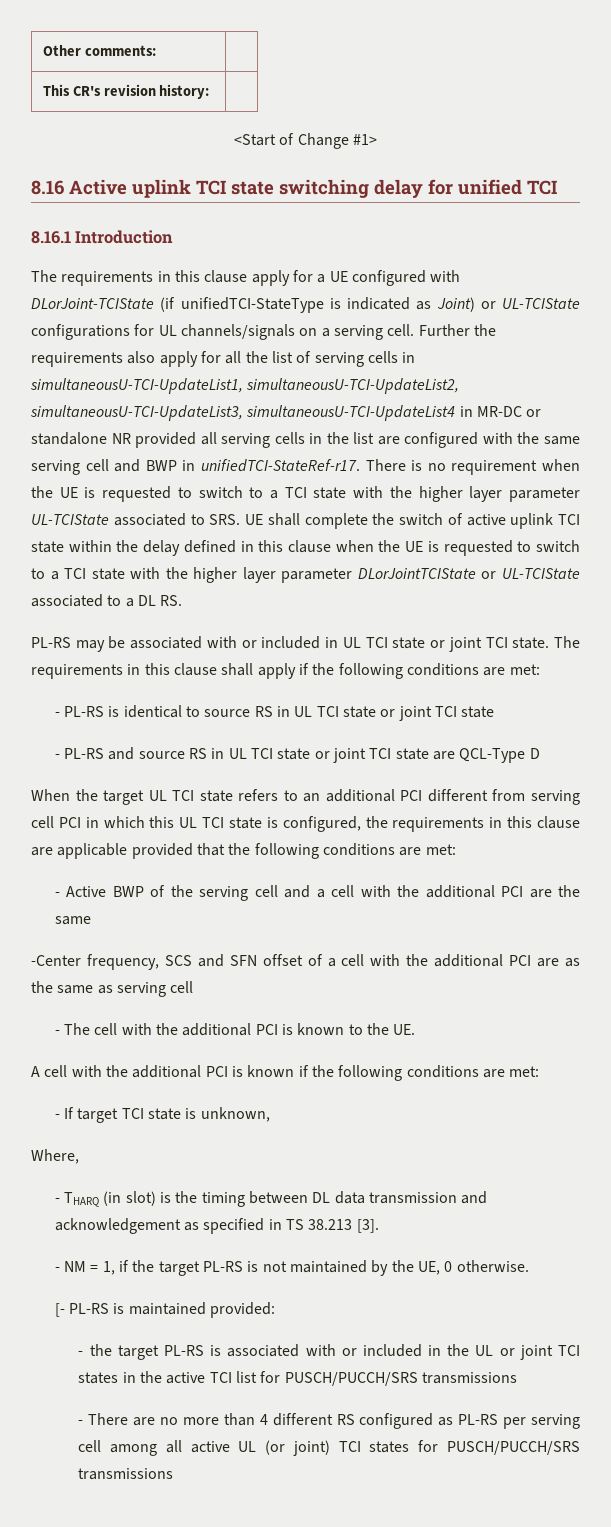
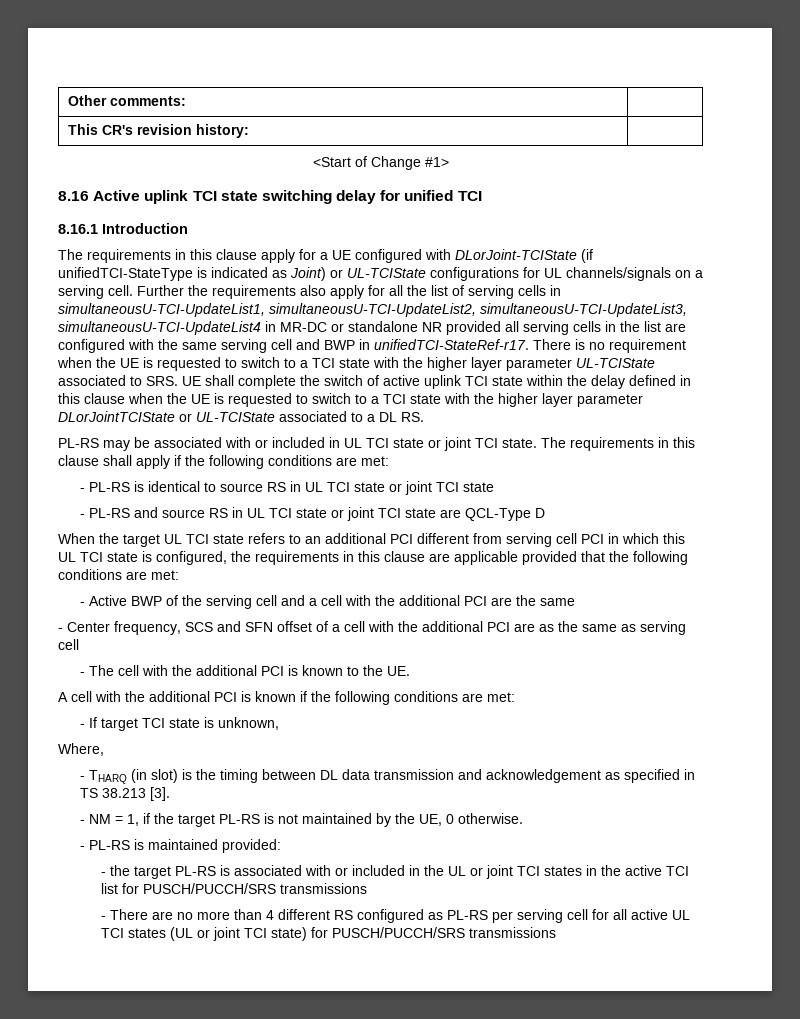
[31,955,81,966] -Center -> [58,622,110,632] - Center
[54,1303,65,1317] [- -> [79,846,85,850] -
[110,1444,158,1456] among -> [592,909,610,920] for
[265,1440,410,1456] (or joint) TCI states -> [101,927,308,941] TCI states (UL or joint TCI state)

